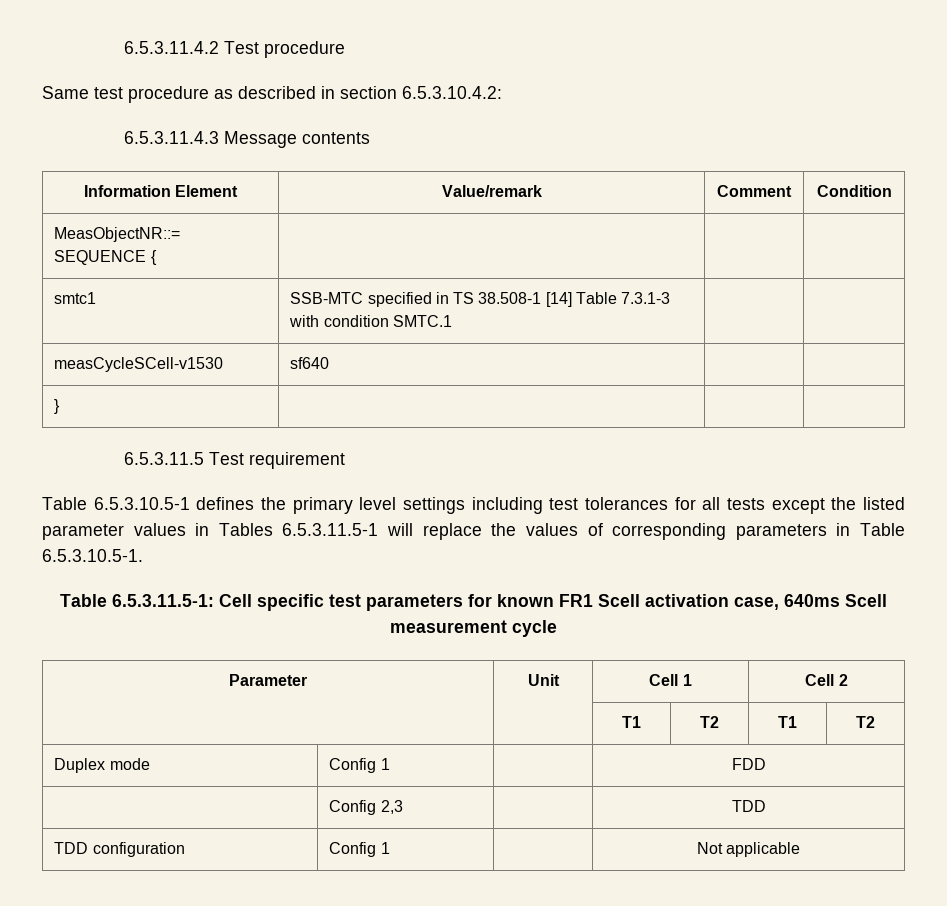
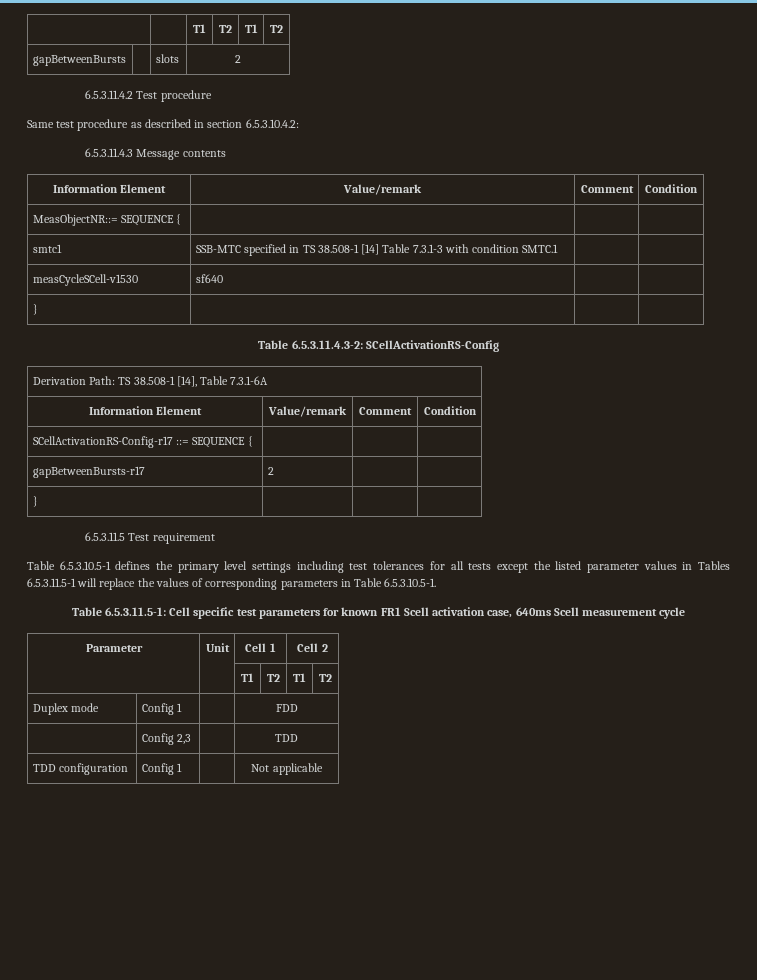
(124, 47) none -> [193,24,206,33] [219,25,232,33] [244,24,258,33] [270,25,283,33] [32,55,126,66] [155,54,179,63] [235,55,241,63] | | T1 | T2 | T1 | T2 // gapBetweenBursts | | slots | 2 //
(61, 406) none -> [258,340,499,352] [32,376,269,387] [88,406,203,415] [268,406,347,417] [359,407,412,415] [423,406,477,415] [32,436,253,448] [32,466,145,478] [267,467,274,475] [32,496,38,507] // Table 6.5.3.11.4.3-2: SCellActivationRS-Config // Derivation Path: TS 38.508-1 [14], Table 7.3.1-6A // Information Element | Value/remark | Comment | Condition // SCellActivationRS-Config-r17 ::= SEQUENCE { | | | // gapBetweenBursts-r17 | 2 | | // } | | |

